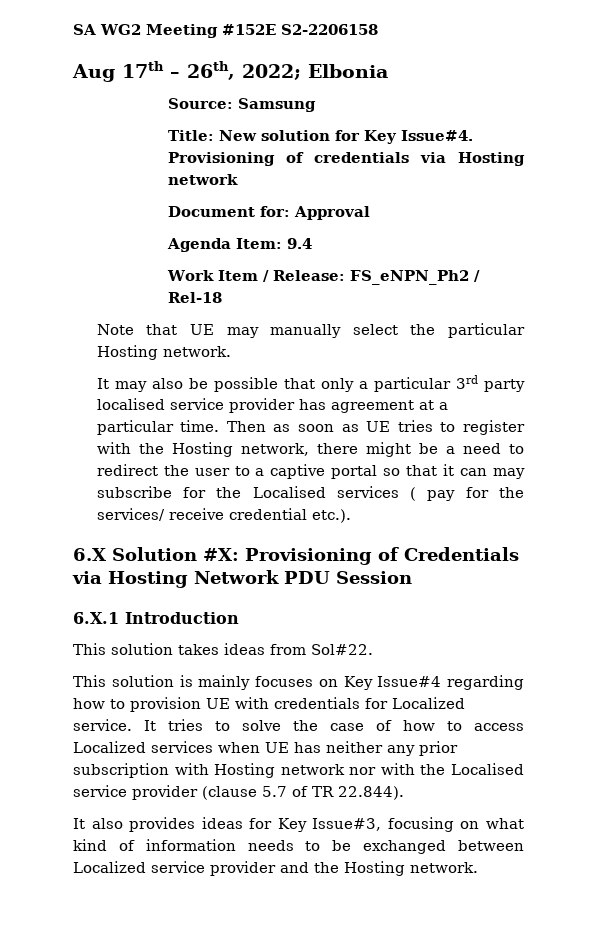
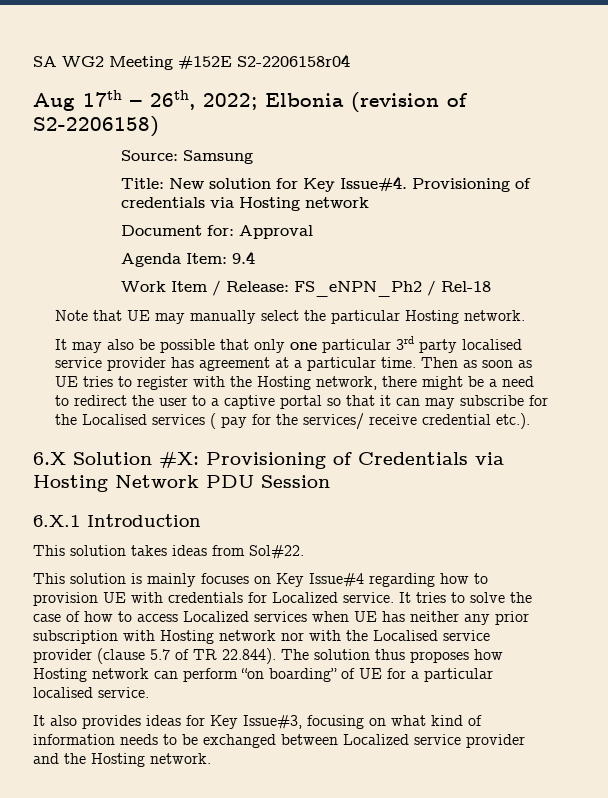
[281,24,378,35] S2-2206158 -> [237,54,350,67] S2-2206158r04
(388, 71) none -> [351,92,468,112] [33,116,159,137] (revision of S2-2206158)
[358,381,368,389] a -> [290,342,318,350] one
(404, 793) none -> [281,649,503,663] [33,668,493,682] [33,687,149,698] The solution thus proposes how Hosting network can perform “on boarding” of UE for a particular localised service.

